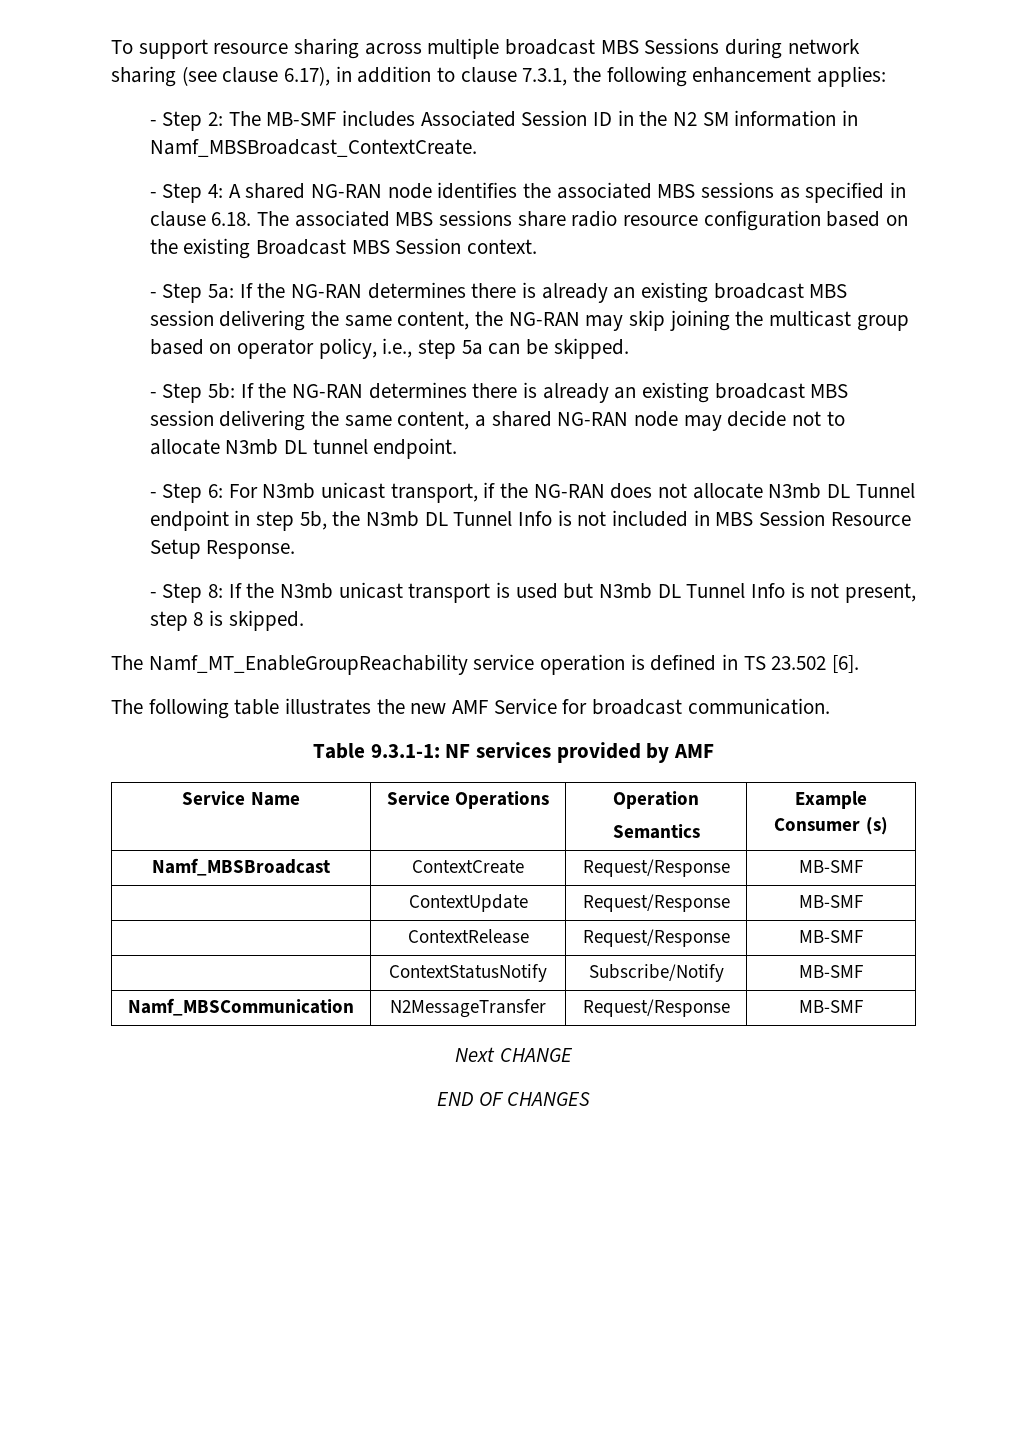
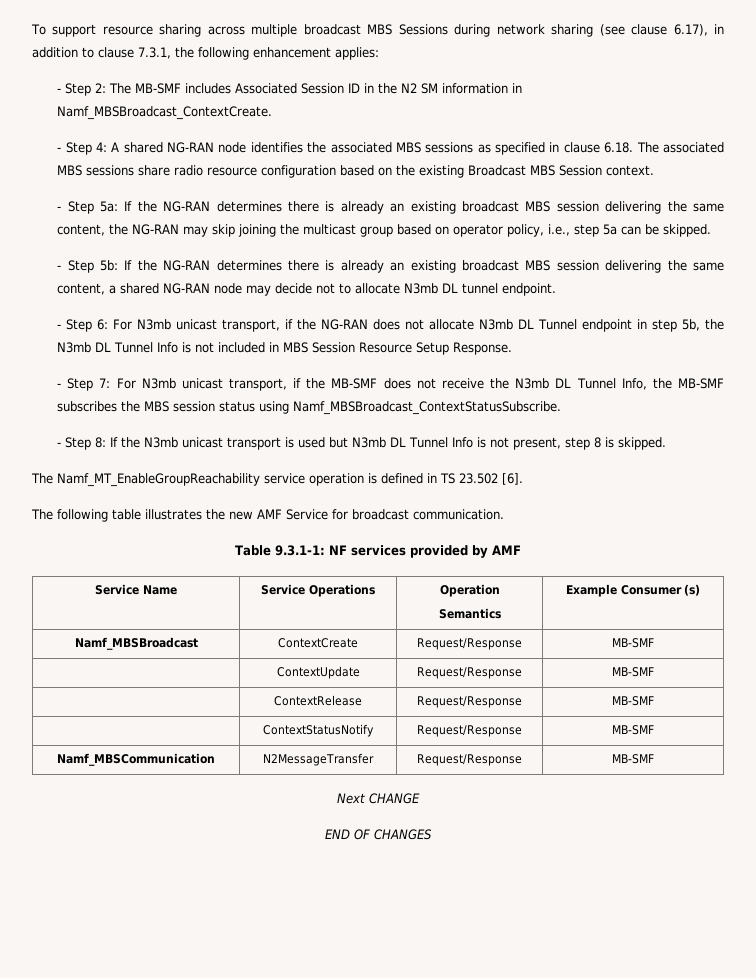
(296, 549) none -> [57,378,725,391] [57,401,562,415] // - Step 7: For N3mb unicast transport, if the MB-SMF does not receive the N3mb DL Tunnel Info, the MB-SMF subscribes the MBS session status using Namf_MBSBroadcast_ContextStatusSubscribe.
[588,964,724,982] Subscribe/Notify -> [417,725,522,737] Request/Response

